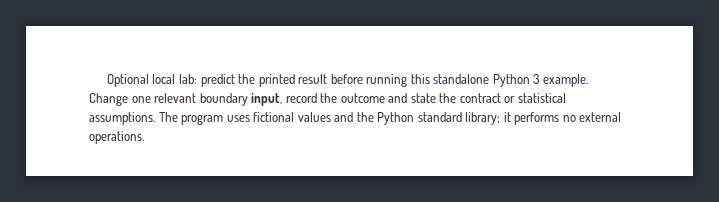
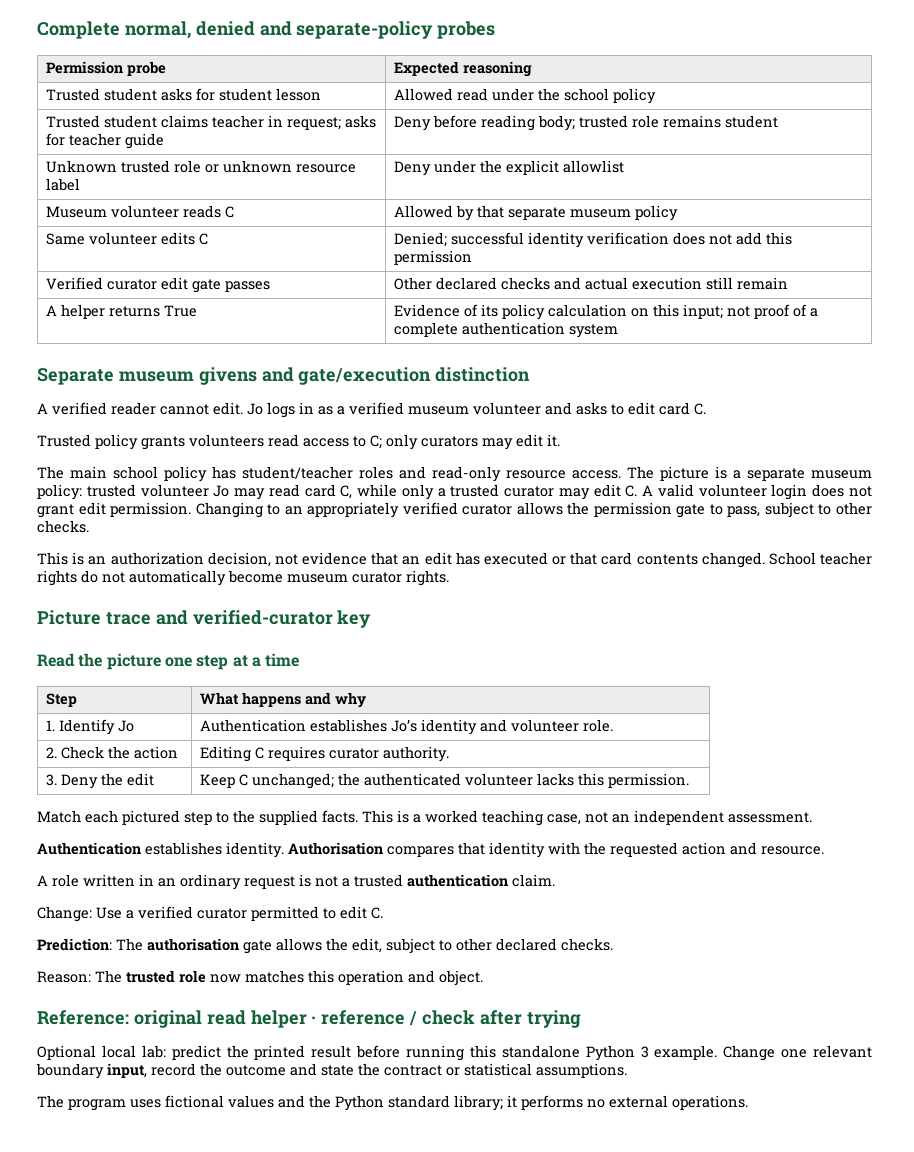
(106, 80) none -> [37,21,496,39] [46,61,167,76] [394,61,533,77] [46,88,322,101] [394,88,657,104] [46,115,377,130] [46,133,165,149] [394,115,779,131] [46,160,357,173] [46,178,81,191] [394,160,625,176] [46,205,235,218] [394,205,679,221] [46,232,209,245] [394,232,793,248] [394,250,473,265] [46,277,271,293] [394,277,789,290] [46,304,198,319] [394,304,819,320] [394,322,619,338] [37,367,531,385] [37,402,706,418] [37,434,560,450] [37,466,872,482] [37,484,873,500] [37,502,872,518] [37,520,89,533] [37,552,872,568] [37,570,449,586] [37,610,372,628] [37,653,300,670] [46,693,78,707] [200,692,367,708] [46,719,135,735] [200,719,614,735] [46,746,179,759] [200,746,450,762] [46,773,155,789] [200,773,690,789] [37,810,812,826] [37,842,824,858] [37,874,555,890] [37,906,383,922] [37,938,613,954] [37,970,483,986] [37,1010,581,1028] Complete normal, denied and separate-policy probes // Permission probe | Expected reasoning // Trusted student asks for student lesson | Allowed read under the school policy // Trusted student claims teacher in request; asks for teacher guide | Deny before reading body; trusted role remains student // Unknown trusted role or unknown resource label | Deny under the explicit allowlist // Museum volunteer reads C | Allowed by that separate museum policy // Same volunteer edits C | Denied; successful identity verification does not add this permission // Verified curator edit gate passes | Other declared checks and actual execution still remain // A helper returns True | Evidence of its policy calculation on this input; not proof of a complete authentication system // Separate museum givens and gate/execution distinction // A verified reader cannot edit. Jo logs in as a verified museum volunteer and asks to edit card C. // Trusted policy grants volunteers read access to C; only curators may edit it. // The main school policy has student/teacher roles and read-only resource access. The picture is a separate museum policy: trusted volunteer Jo may read card C, while only a trusted curator may edit C. A valid volunteer login does not grant edit permission. Changing to an appropriately verified curator allows the permission gate to pass, subject to other checks. // This is an authorization decision, not evidence that an edit has executed or that card contents changed. School teacher rights do not automatically become museum curator rights. // Picture trace and verified-curator key // Read the picture one step at a time // Step | What happens and why // 1. Identify Jo | Authentication establishes Jo’s identity and volunteer role. // 2. Check the action | Editing C requires curator authority. // 3. Deny the edit | Keep C unchanged; the authenticated volunteer lacks this permission. // Match each pictured step to the supplied facts. This is a worked teaching case, not an independent assessment. // Authentication establishes identity. Authorisation compares that identity with the requested action and resource. // A role written in an ordinary request is not a trusted authentication claim. // Change: Use a verified curator permitted to edit C. // Prediction: The authorisation gate allows the edit, subject to other declared checks. // Reason: The trusted role now matches this operation and object. // Reference: original read helper · reference / check after trying //
(155, 118) none -> (627, 1070) //

